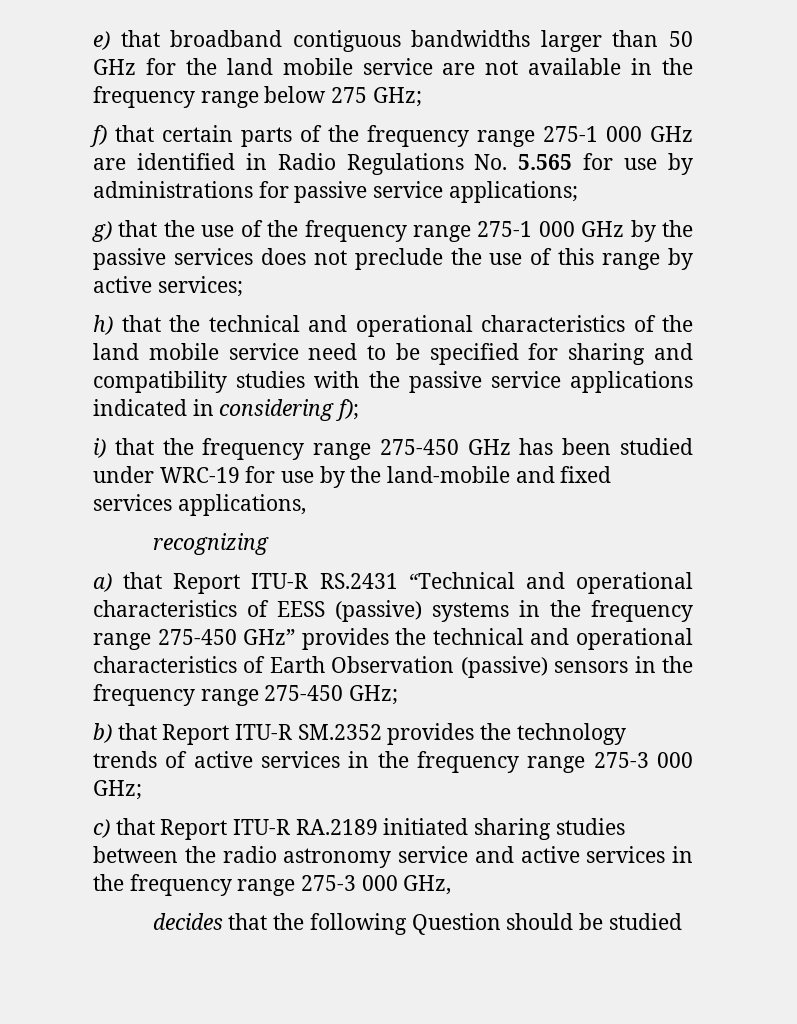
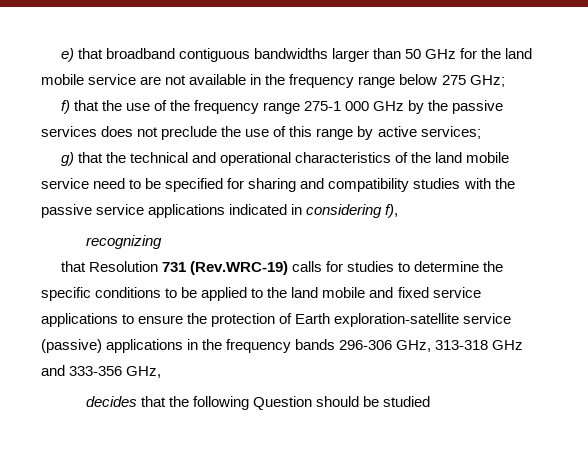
[162,125,693,147] [93,153,694,175] [93,181,578,203] [92,220,158,242] certain parts of the frequency range 275-1 000 GHz are identified in Radio Regulations No. 5.565 for use by administrations for passive service applications; // g) that -> (99, 105) none
[93,315,113,335] h) -> [60,152,74,166] g)
[336,399,360,421] [93,438,693,460] [93,466,612,488] [93,494,306,516] [152,533,269,555] [93,572,693,594] [93,600,693,622] [93,628,693,650] [93,656,693,678] [93,684,399,706] [93,723,626,745] [93,751,693,773] [93,780,142,800] [93,818,625,840] [93,846,693,868] [93,874,398,896] f); // i) that the frequency range 275-450 GHz has been studied under WRC-19 for use by the land-mobile and fixed services applications, // recognizing // a) that Report ITU-R RS.2431 “Technical and operational characteristics of EESS (passive) systems in the frequency range 275-450 GHz” provides the technical and operational characteristics of Earth Observation (passive) sensors in the frequency range 275-450 GHz; // b) that Report ITU-R SM.2352 provides the technology trends of active services in the frequency range 275-3 000 GHz; // c) that Report ITU-R RA.2189 initiated sharing studies between the radio astronomy service and active services in the frequency range 275-3 000 -> [385,204,399,218] [85,235,162,249] [60,261,504,275] [41,287,481,301] [41,313,512,327] [41,339,524,353] [41,365,123,376] f), // recognizing // that Resolution 731 (Rev.WRC-19) calls for studies to determine the specific conditions to be applied to the land mobile and fixed service applications to ensure the protection of Earth exploration-satellite service (passive) applications in the frequency bands 296-306 GHz, 313-318 GHz and 333-356

